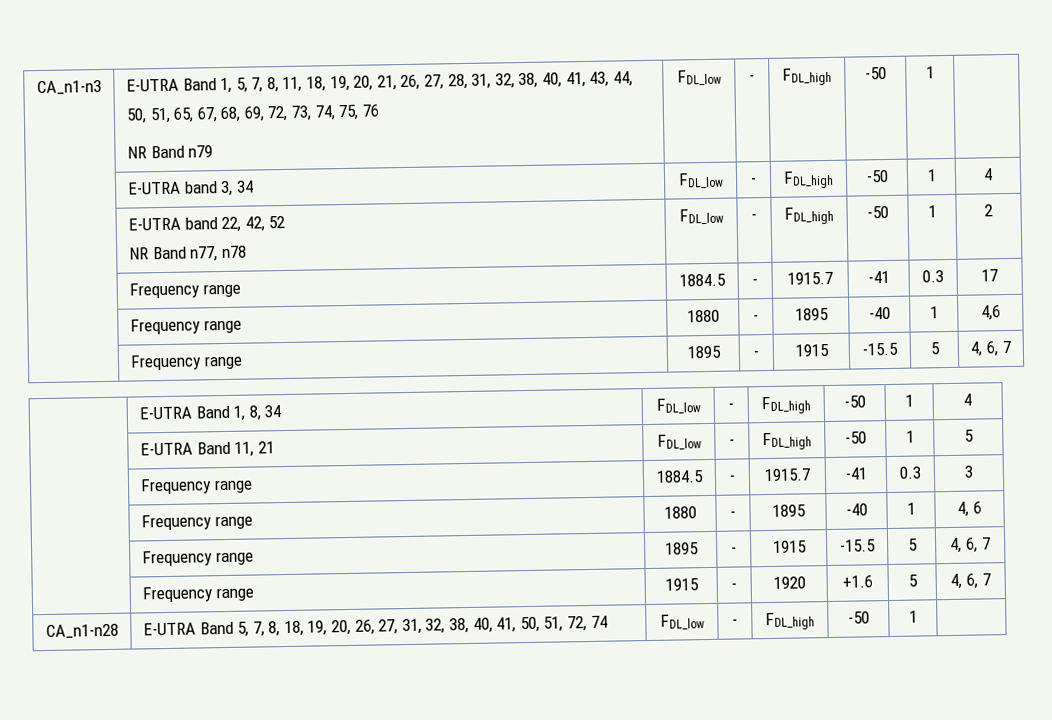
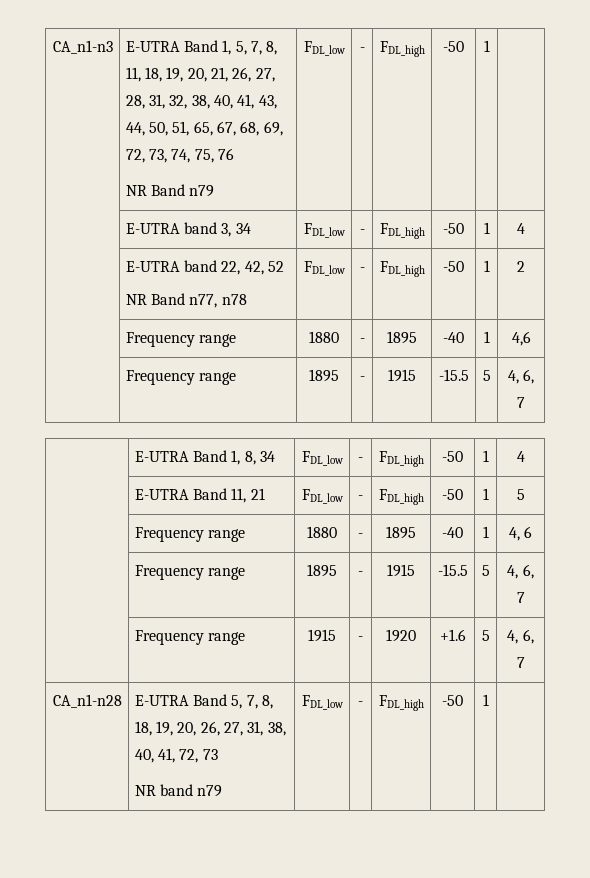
[128,282,241,299] [679,273,726,287] [752,278,758,286] [787,271,833,285] [867,270,890,284] [922,270,944,283] [981,269,998,282] // | Frequency range | 1884.5 | - | 1915.7 | -41 | 0.3 | 17 -> (525, 266) none
[139,478,253,495] [656,470,704,483] [729,474,736,482] [764,468,811,482] [844,467,868,480] [899,466,922,479] [964,465,974,478] // | Frequency range | 1884.5 | - | 1915.7 | -41 | 0.3 | 3 -> (525, 494) none
[425,615,608,634] 32, 38, 40, 41, 50, 51, 72, 74 -> [267,722,286,736] [134,748,218,763] [134,784,223,797] 38, 40, 41, 72, 73 // NR band n79

